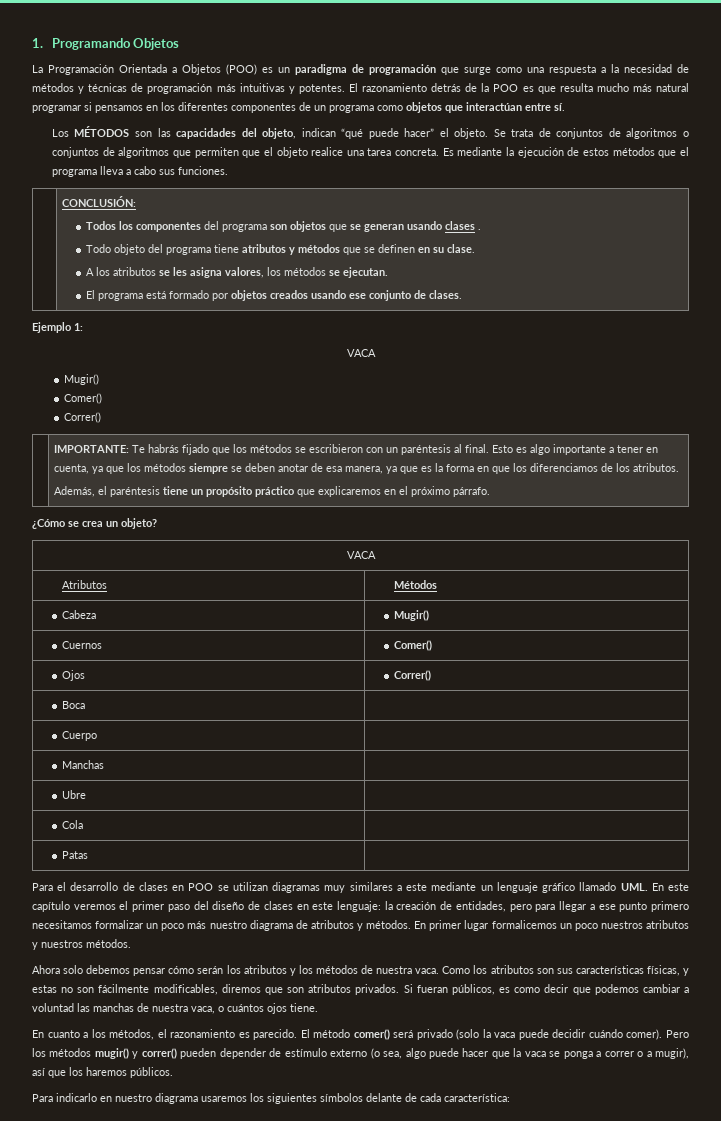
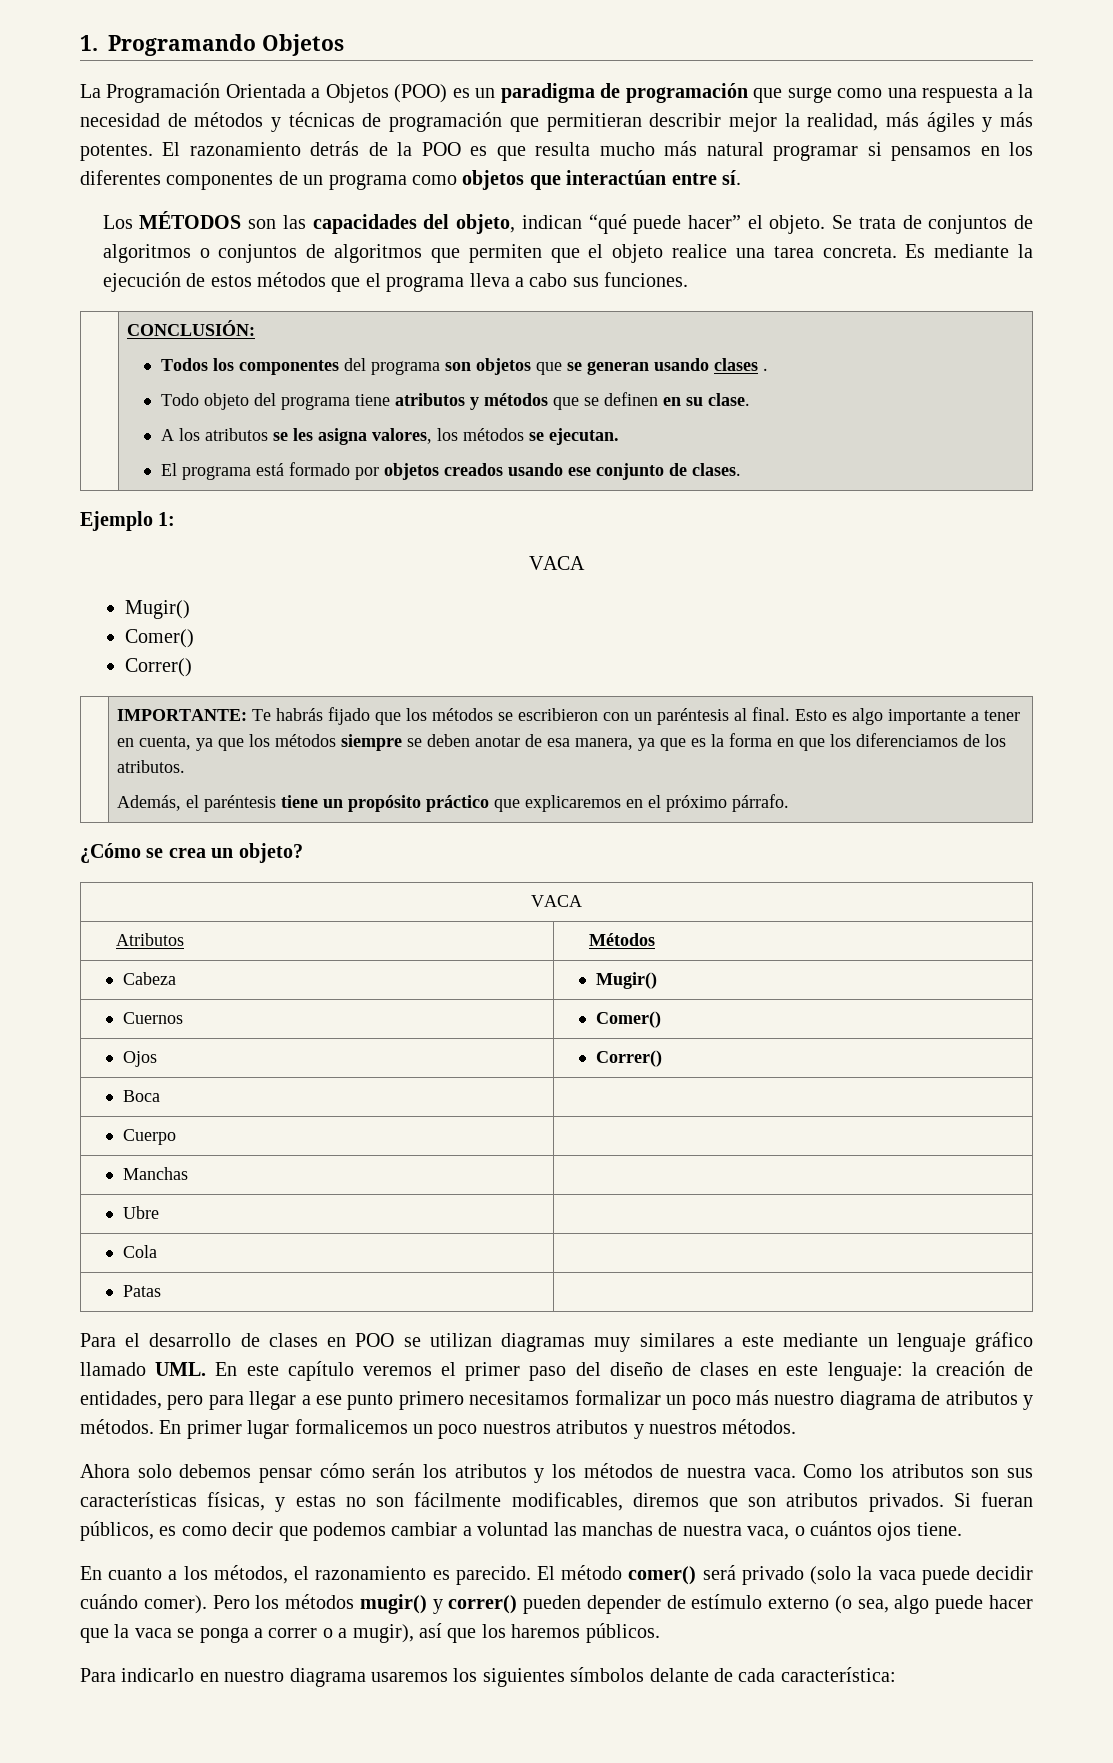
[216,83,295,94] más intuitivas y -> [509,112,1033,132] que permitieran describir mejor la realidad, más ágiles y más

